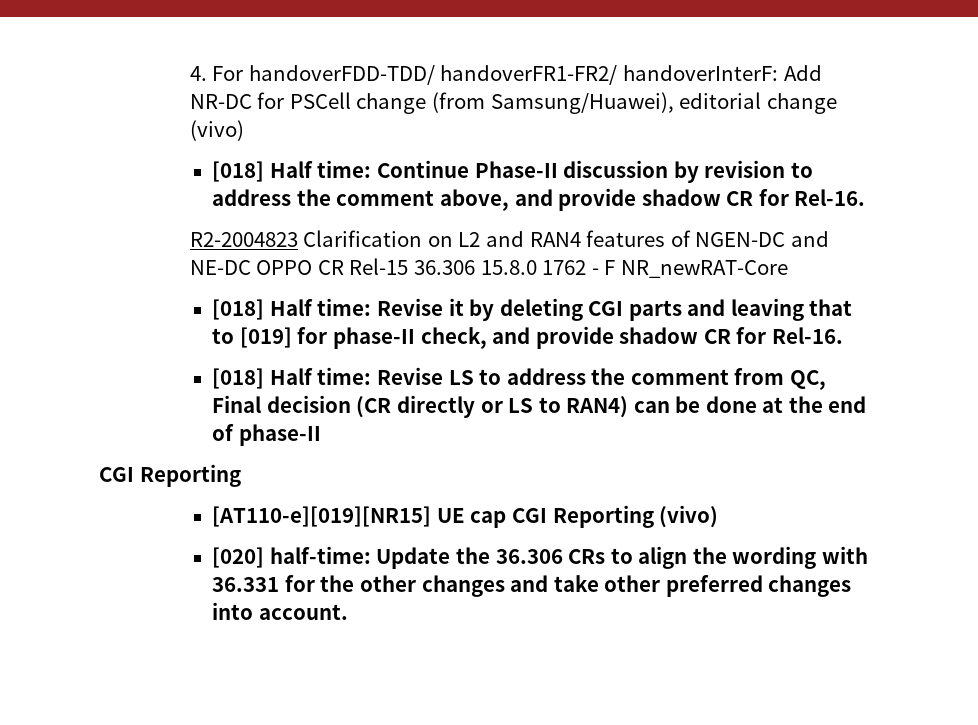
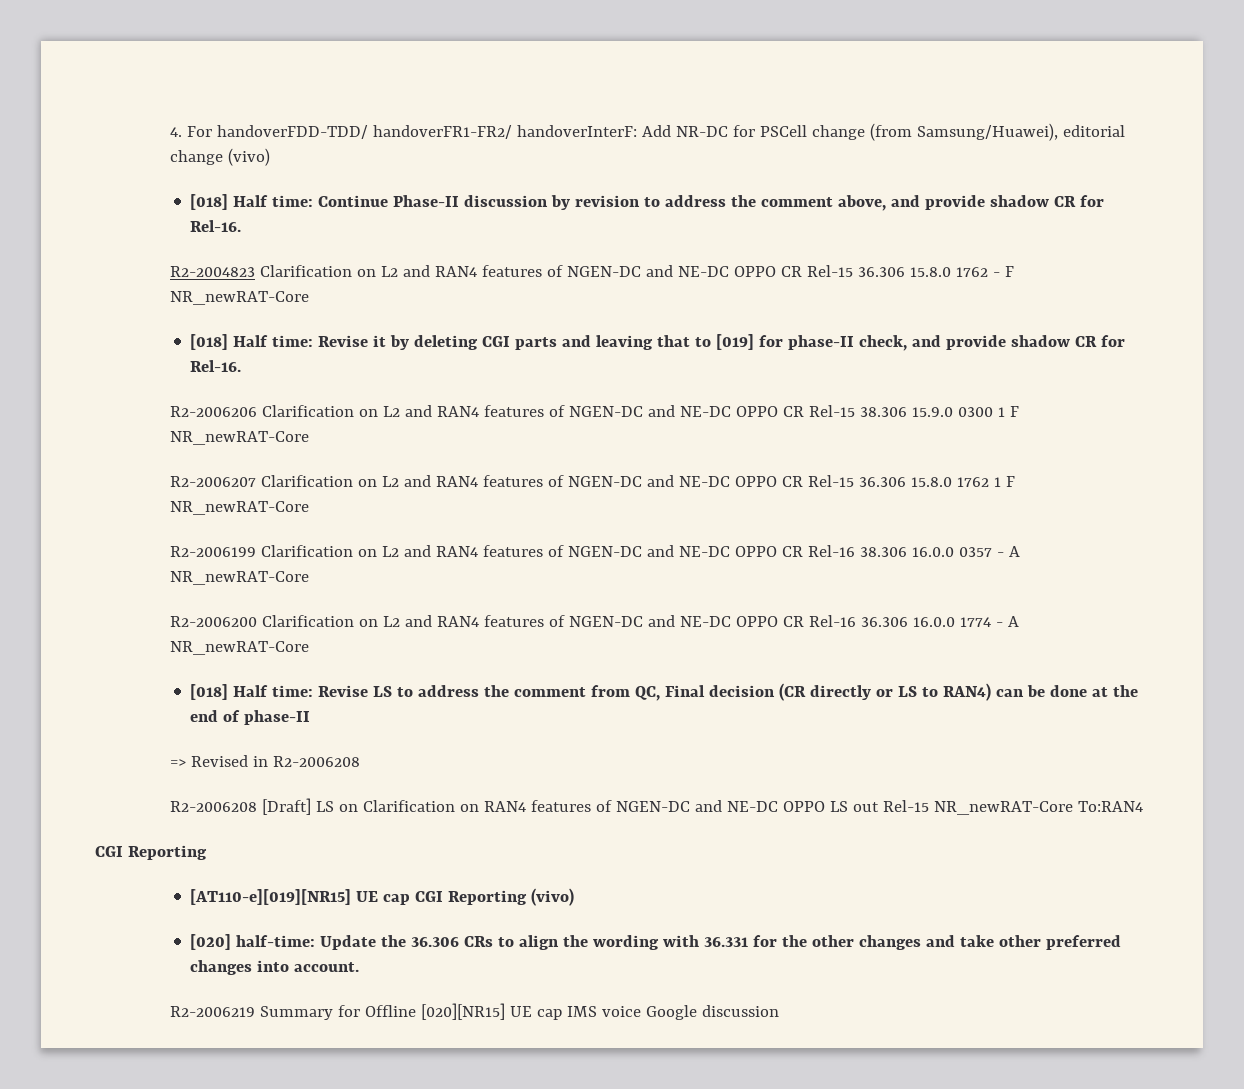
(843, 335) none -> [169,405,1019,417] [169,431,309,445] [169,475,1015,487] [169,501,309,515] [169,545,1020,557] [169,571,309,585] [169,615,1019,627] [169,641,309,655] // R2-2006206 Clarification on L2 and RAN4 features of NGEN-DC and NE-DC OPPO CR Rel-15 38.306 15.9.0 0300 1 F NR_newRAT-Core // R2-2006207 Clarification on L2 and RAN4 features of NGEN-DC and NE-DC OPPO CR Rel-15 36.306 15.8.0 1762 1 F NR_newRAT-Core // R2-2006199 Clarification on L2 and RAN4 features of NGEN-DC and NE-DC OPPO CR Rel-16 38.306 16.0.0 0357 - A NR_newRAT-Core // R2-2006200 Clarification on L2 and RAN4 features of NGEN-DC and NE-DC OPPO CR Rel-16 36.306 16.0.0 1774 - A NR_newRAT-Core
(321, 435) none -> [169,755,360,767] [169,798,1143,815] // => Revised in R2-2006208 // R2-2006208 [Draft] LS on Clarification on RAN4 features of NGEN-DC and NE-DC OPPO LS out Rel-15 NR_newRAT-Core To:RAN4
(348, 612) none -> [169,1003,779,1020] // R2-2006219 Summary for Offline [020][NR15] UE cap IMS voice Google discussion

